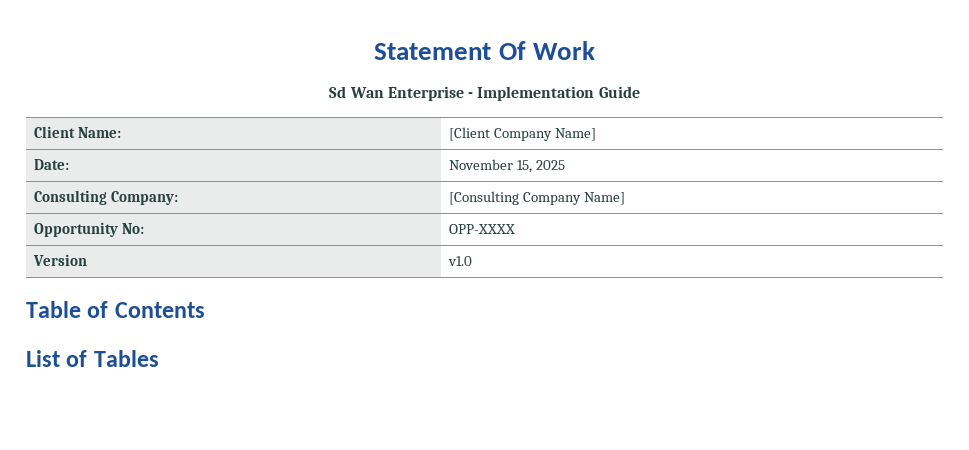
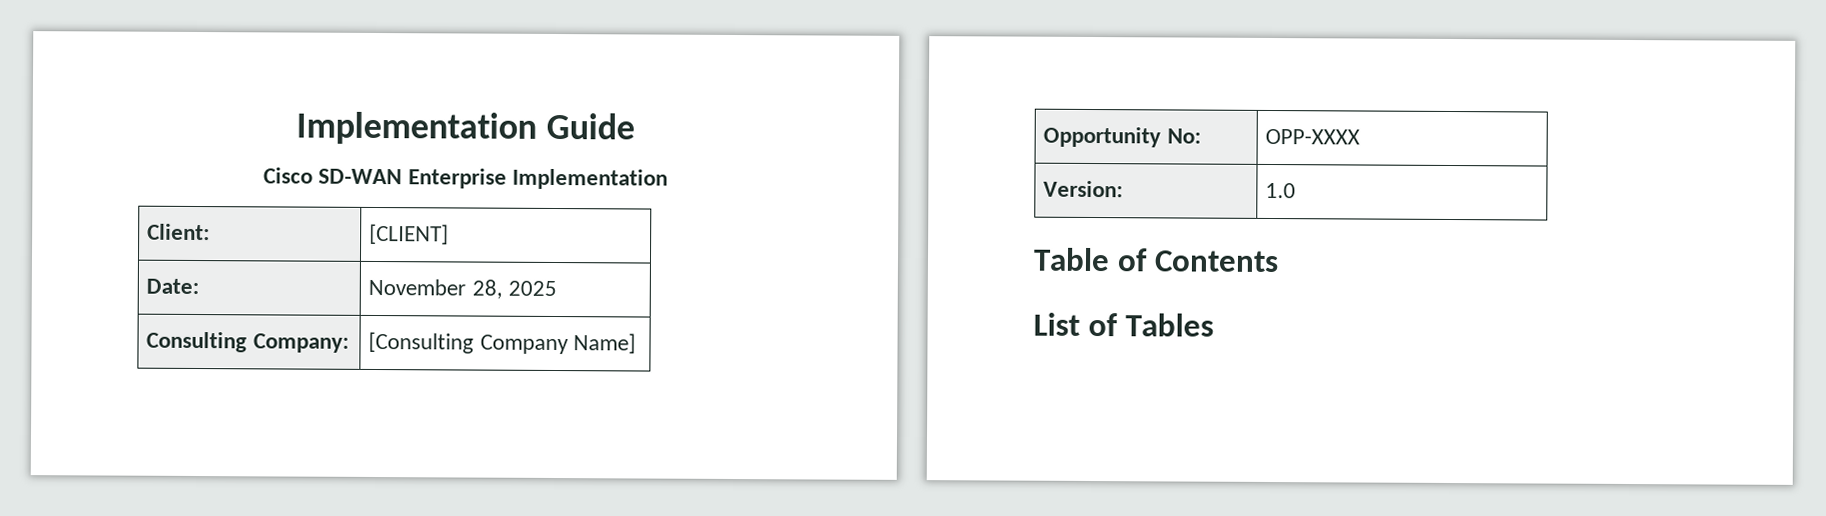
[374,41,595,60] [329,86,640,101] [34,126,122,138] [449,127,597,141] Statement Of Work // Sd Wan Enterprise - Implementation Guide // Client Name: | [Client Company Name] -> [296,111,635,145] [263,167,668,190] [147,223,211,241] [369,223,450,245] Implementation Guide // Cisco SD-WAN Enterprise Implementation // Client: | [CLIENT]
[517,160,533,173] 15, -> [471,279,503,299] 28,
[33,254,88,266] [448,256,473,266] Version | v1.0 -> [1043,180,1124,198] [1265,182,1297,199] Version: | 1.0

